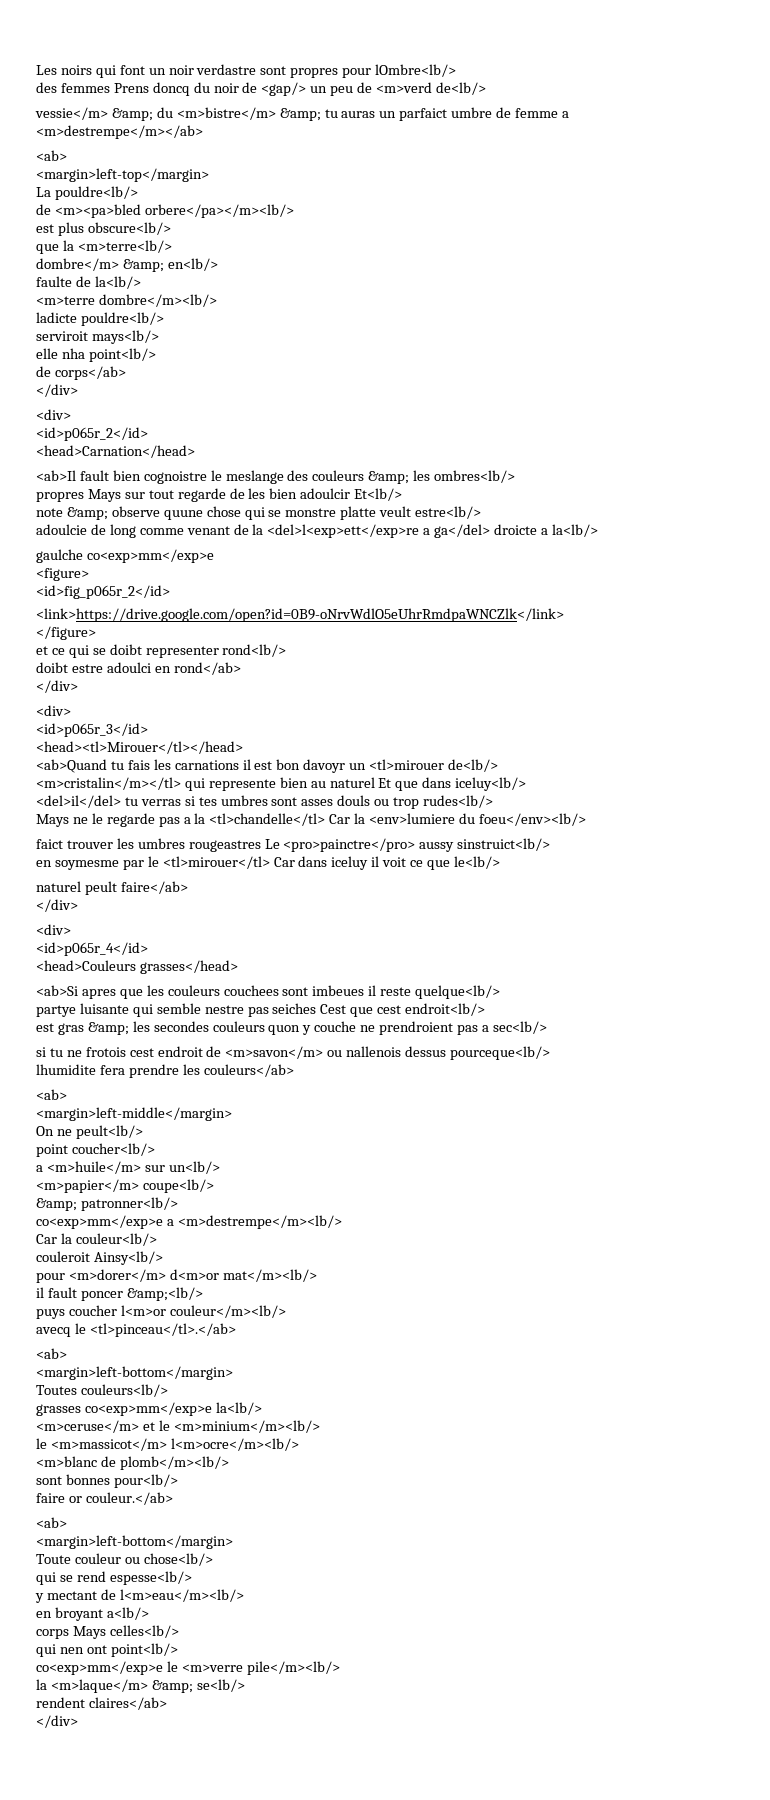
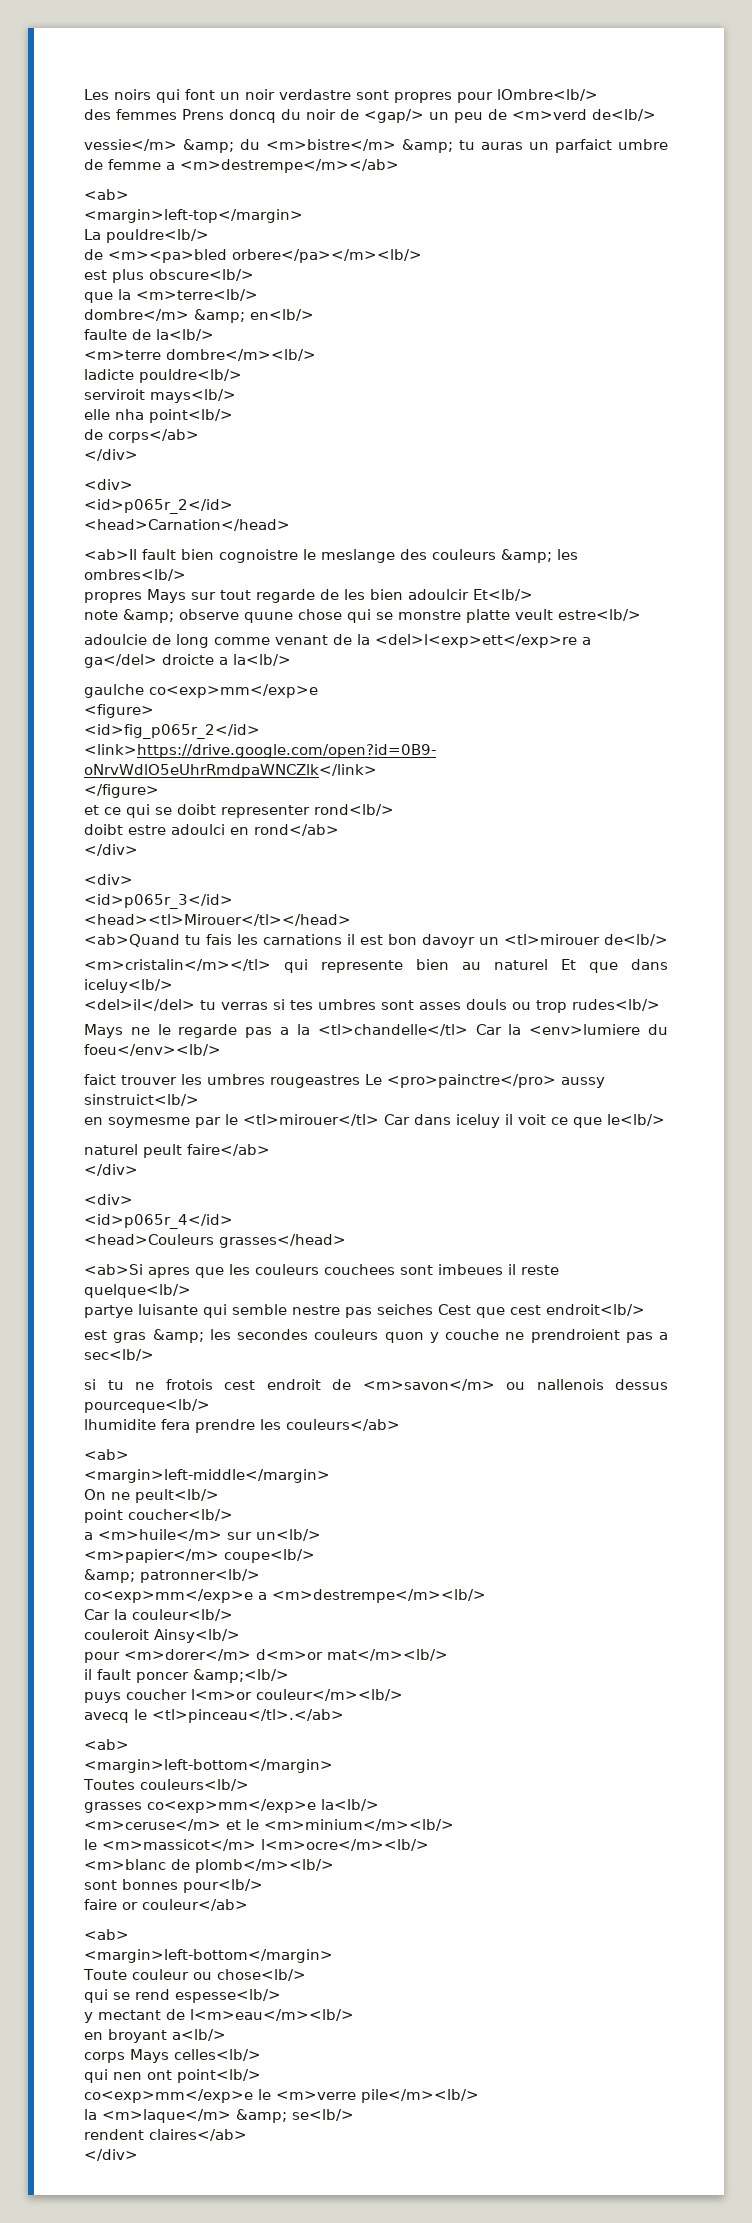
[85,1492,173,1505] couleur.</ab> -> [142,1899,248,1911] couleur</ab>

